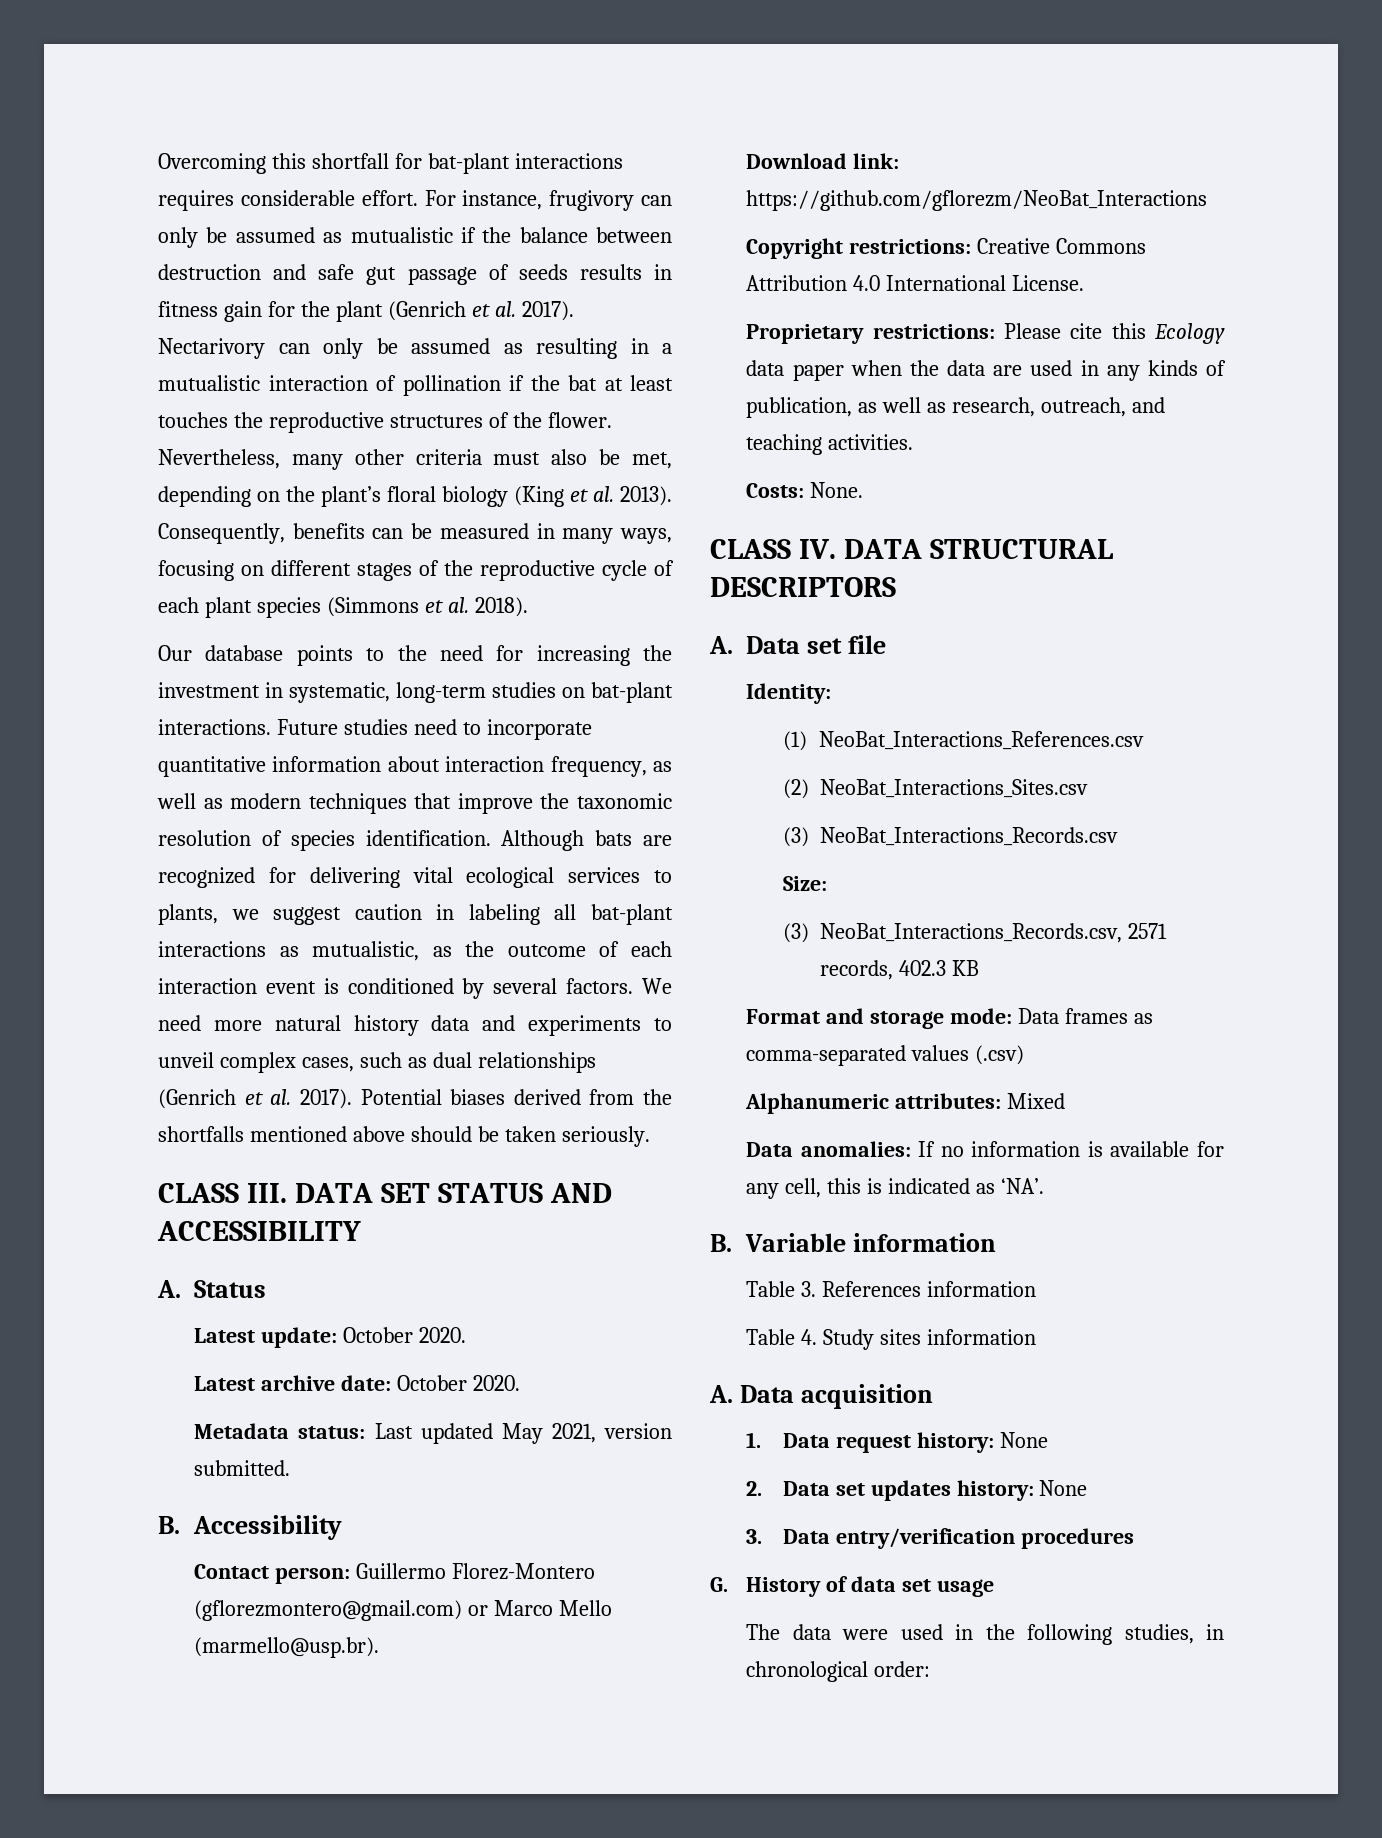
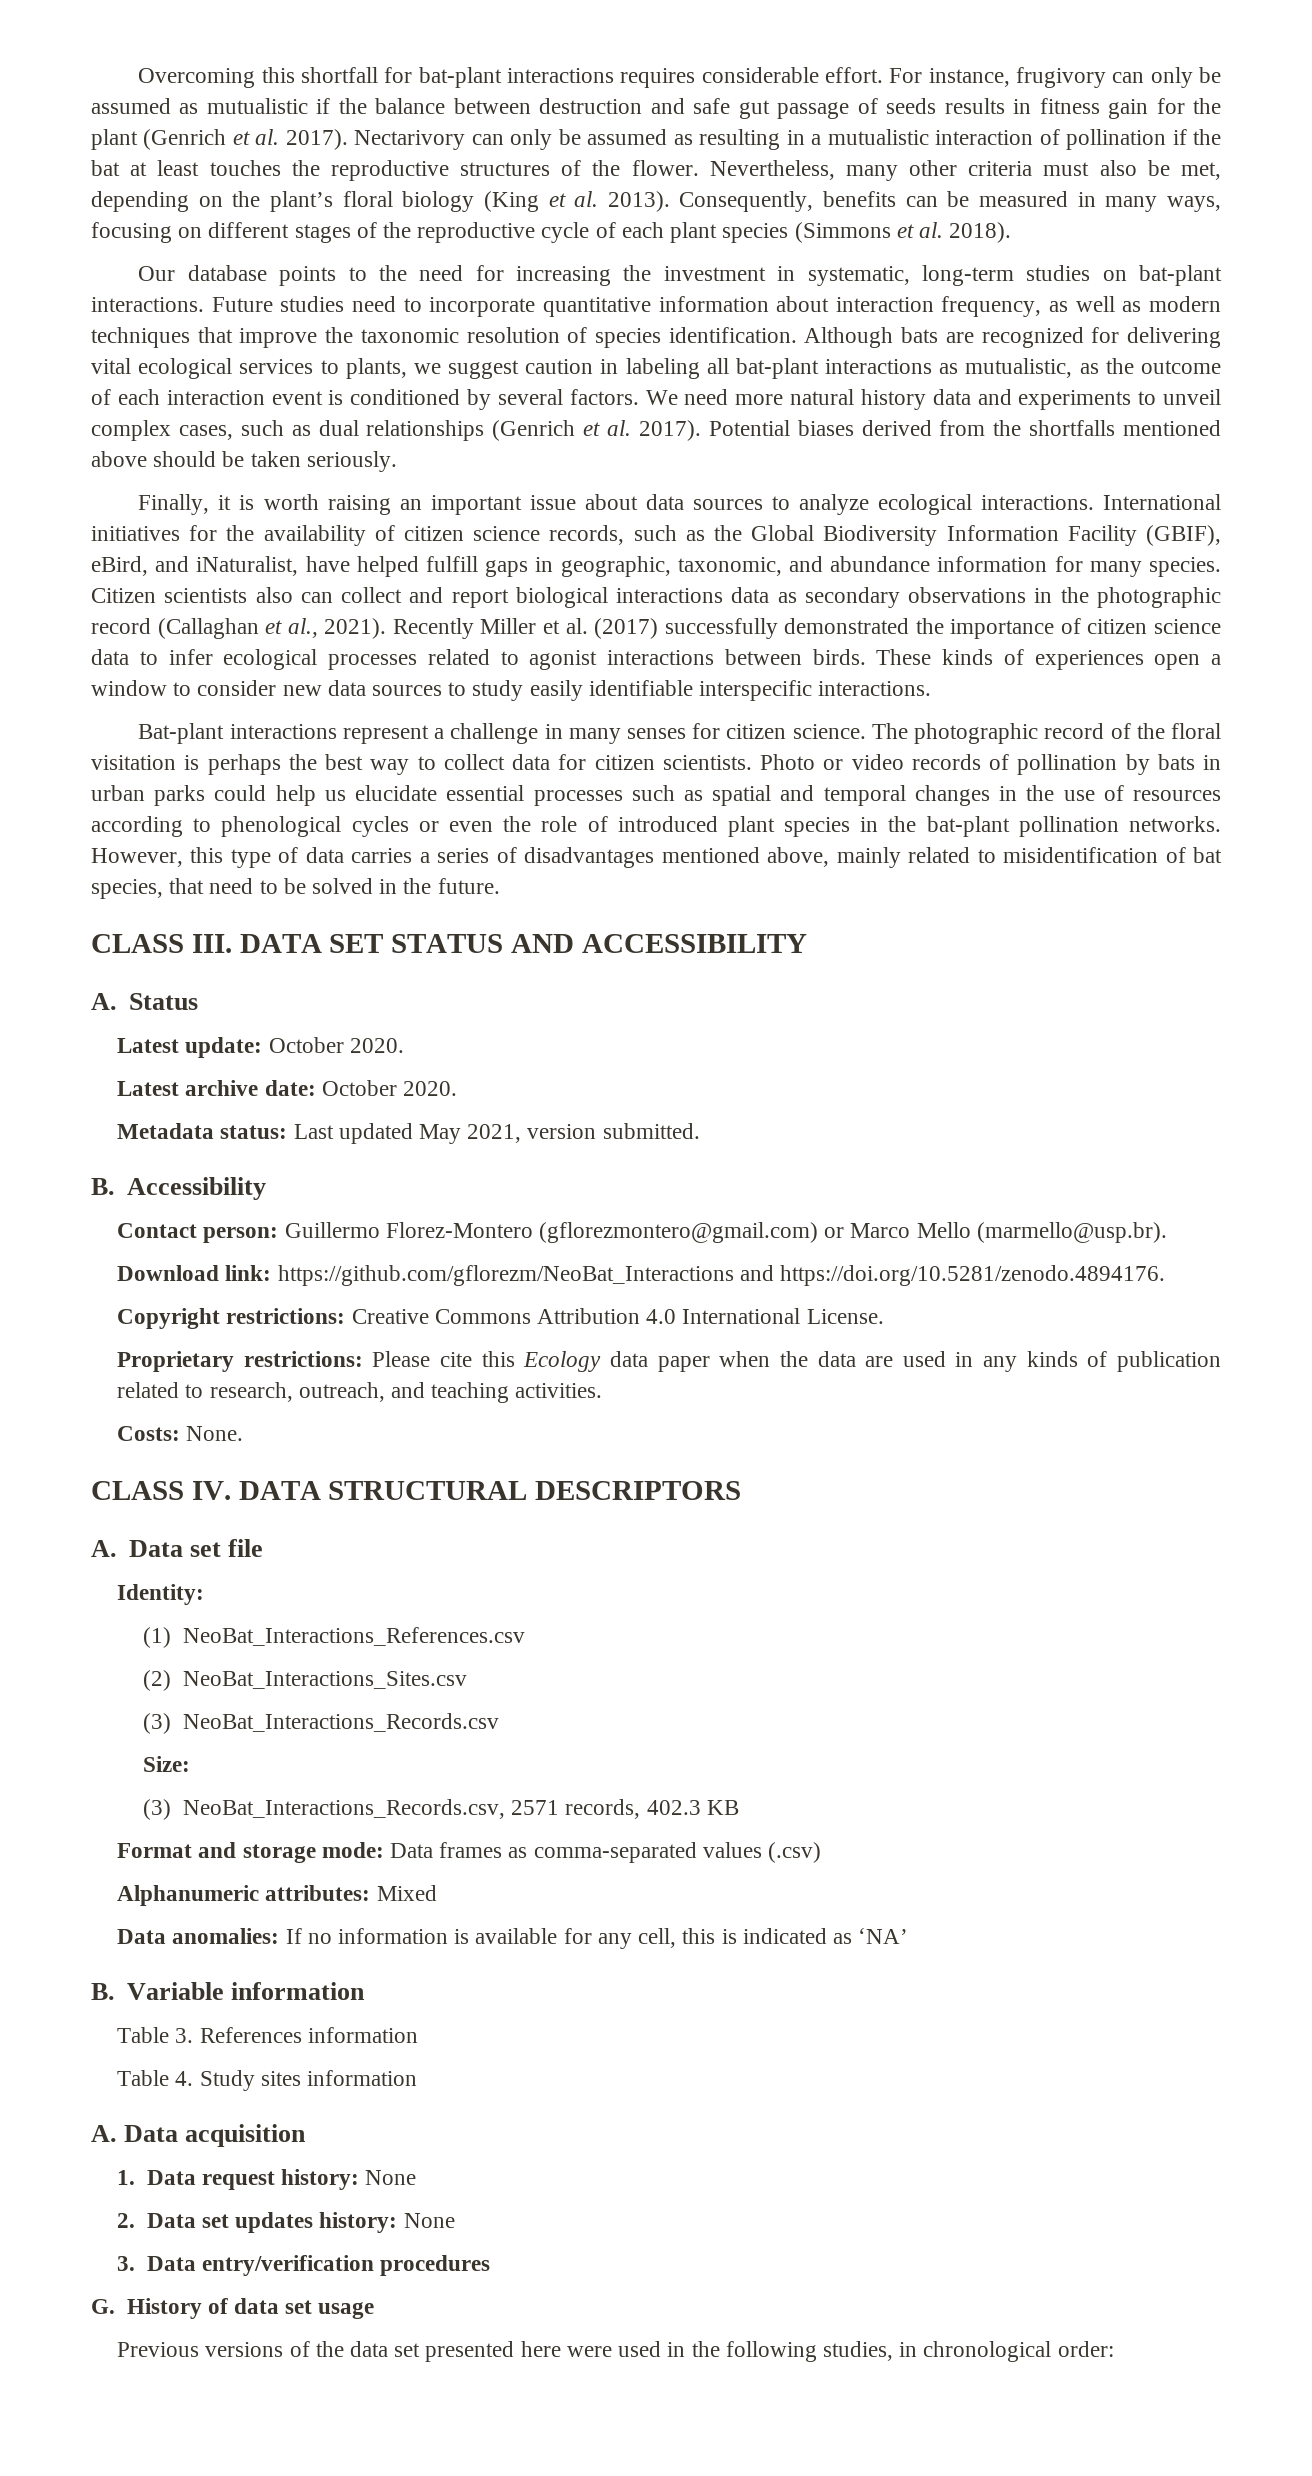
(650, 1136) none -> [138,494,1221,515] [91,525,1222,546] [91,556,1222,577] [91,587,1221,608] [91,618,1221,639] [91,649,1221,670] [91,680,932,701] [138,723,1221,744] [91,754,1221,775] [91,785,1221,806] [91,816,1221,837] [91,847,1222,868] [91,878,500,899] // Finally, it is worth raising an important issue about data sources to analyze ecological interactions. International initiatives for the availability of citizen science records, such as the Global Biodiversity Information Facility (GBIF), eBird, and iNaturalist, have helped fulfill gaps in geographic, taxonomic, and abundance information for many species. Citizen scientists also can collect and report biological interactions data as secondary observations in the photographic record (Callaghan et al., 2021). Recently Miller et al. (2017) successfully demonstrated the importance of citizen science data to infer ecological processes related to agonist interactions between birds. These kinds of experiences open a window to consider new data sources to study easily identifiable interspecific interactions. // Bat-plant interactions represent a challenge in many senses for citizen science. The photographic record of the floral visitation is perhaps the best way to collect data for citizen scientists. Photo or video records of pollination by bats in urban parks could help us elucidate essential processes such as spatial and temporal changes in the use of resources according to phenological cycles or even the role of introduced plant species in the bat-plant pollination networks. However, this type of data carries a series of disadvantages mentioned above, mainly related to misidentification of bat species, that need to be solved in the future.
(1208, 200) none -> [739,1265,1166,1286] and https://doi.org/10.5281/zenodo.4894176.
[746,397,947,418] publication, as well as -> [1116,1351,1221,1372] [117,1382,204,1398] publication related to
[1000,1178,1044,1194] ‘NA’. -> [858,1928,909,1944] ‘NA’
[746,1624,831,1640] The data -> [117,2341,561,2362] Previous versions of the data set presented here

